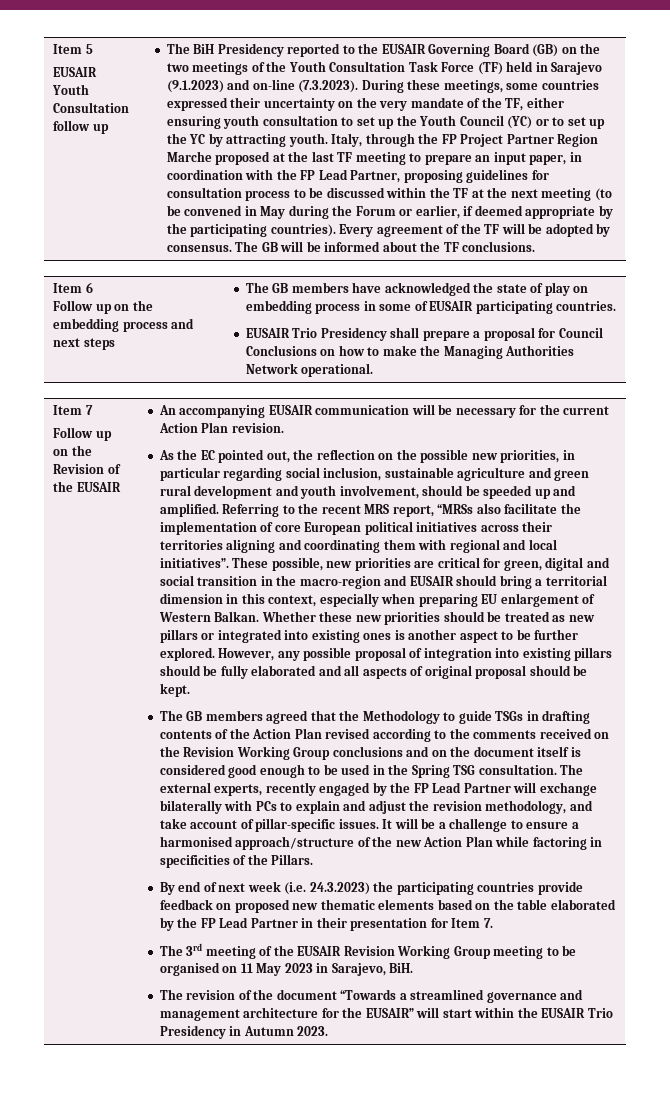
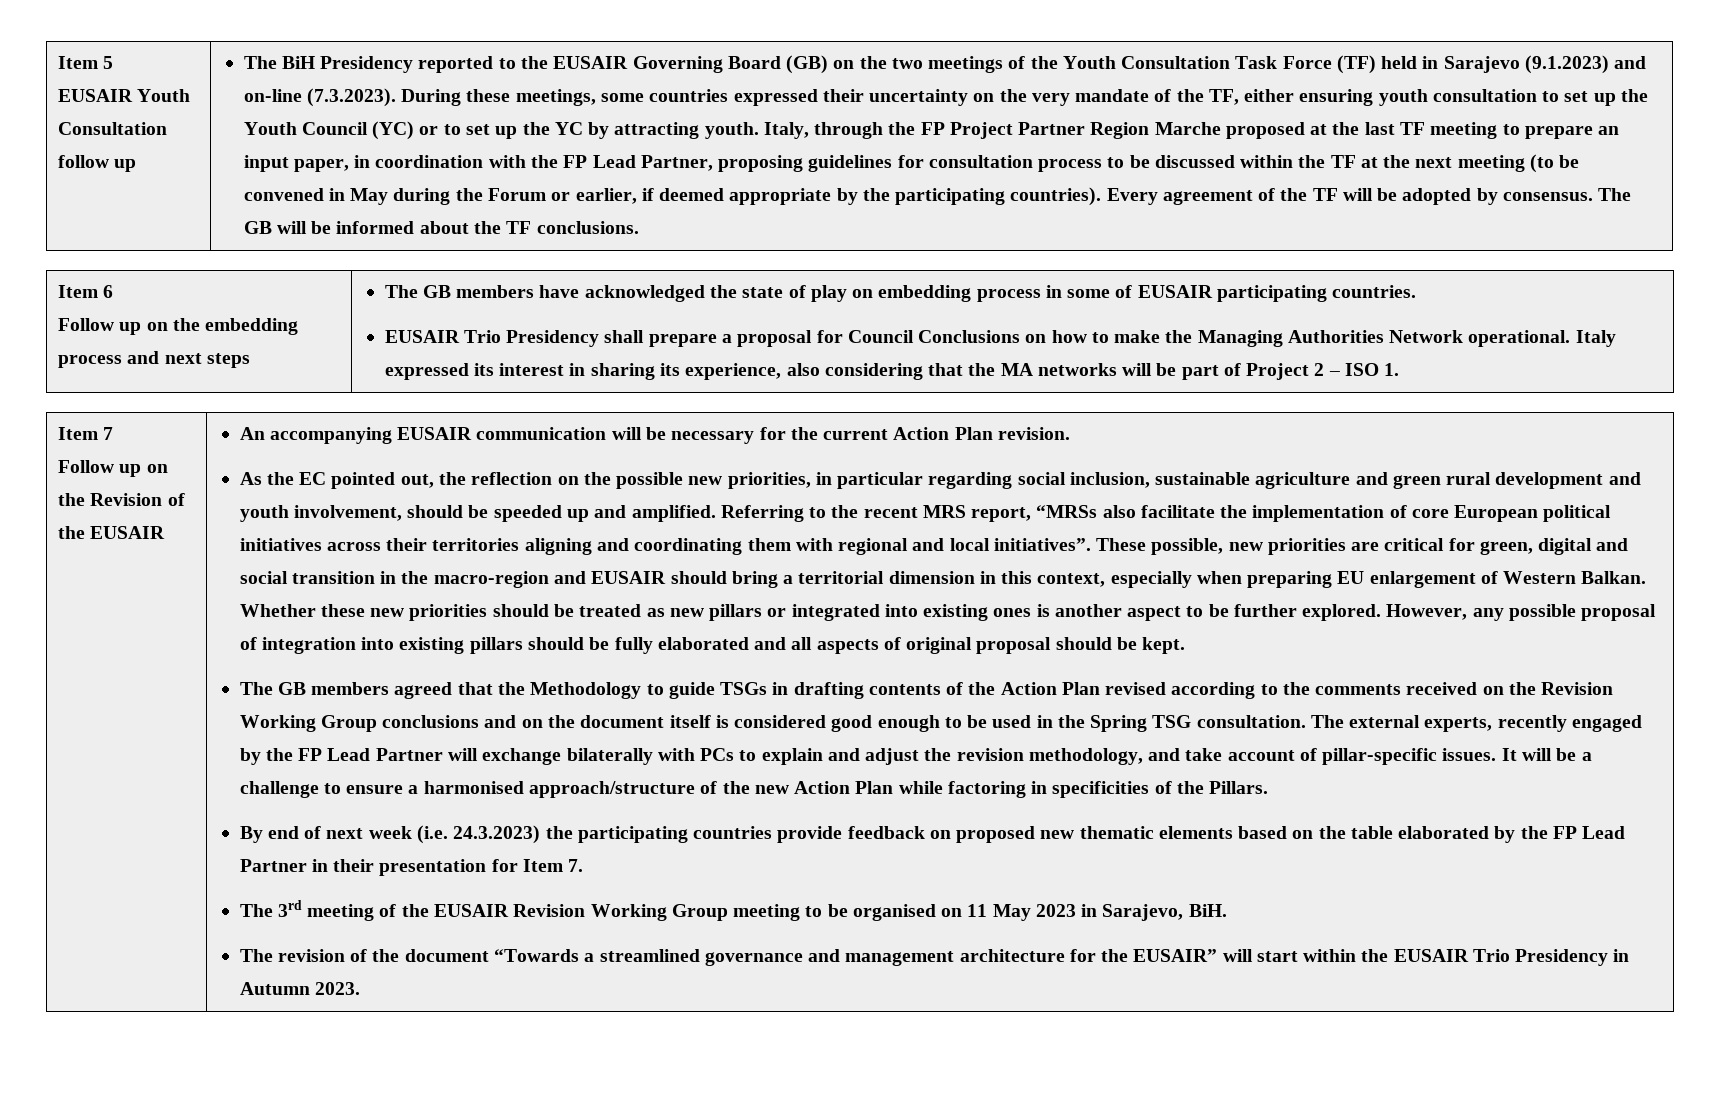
(374, 370) none -> [1575,330,1616,347] [384,363,1400,380] Italy expressed its interest in sharing its experience, also considering that the MA networks will be part of Project 2 – ISO 1.

